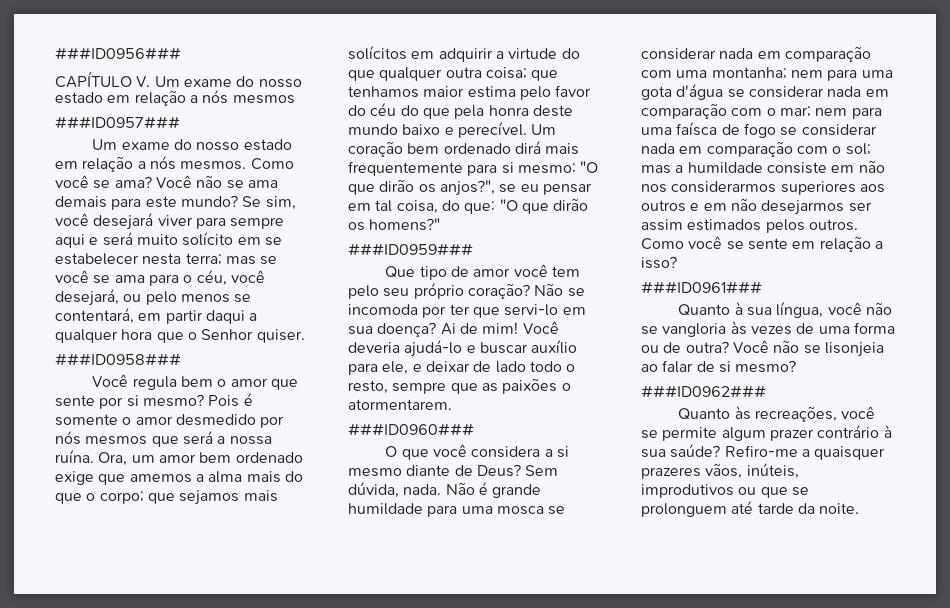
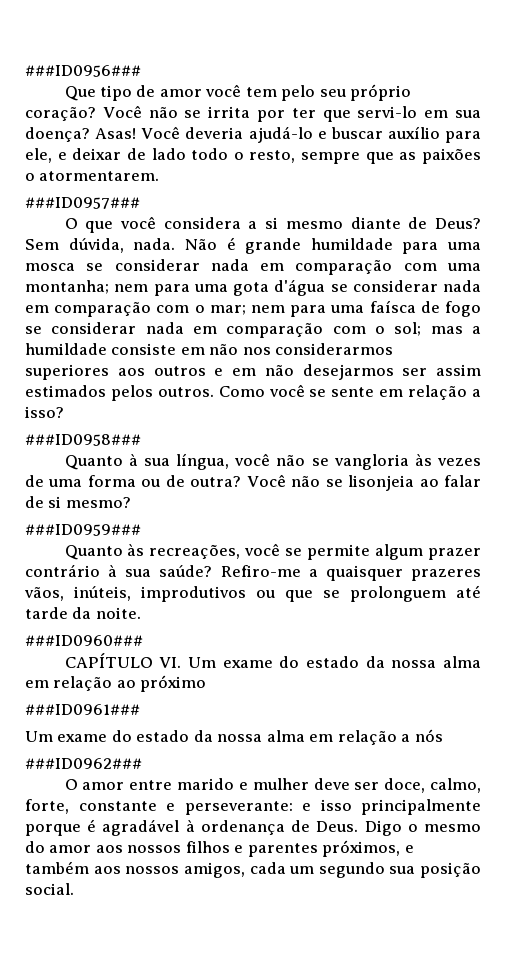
[55,71,302,88] [55,90,295,106] [55,116,180,129] [92,139,292,151] [55,156,294,172] [55,175,278,189] [55,195,296,210] [55,213,285,230] [55,232,282,248] [55,253,278,265] [55,270,265,286] [55,289,252,306] [55,308,258,324] [55,329,305,343] [55,353,181,366] [92,374,299,390] [55,393,253,409] [55,414,285,428] [55,431,272,447] [55,450,303,466] [55,471,303,485] [55,490,278,505] [348,46,580,62] [348,67,559,81] [348,85,592,100] [348,103,573,119] [348,122,557,138] [348,141,580,157] [348,161,599,176] [348,179,592,196] [348,198,589,214] [348,218,441,231] [348,243,473,256] // CAPÍTULO V. Um exame do nosso estado em relação a nós mesmos // ###ID0957### // Um exame do nosso estado em relação a nós mesmos. Como você se ama? Você não se ama demais para este mundo? Se sim, você desejará viver para sempre aqui e será muito solícito em se estabelecer nesta terra; mas se você se ama para o céu, você desejará, ou pelo menos se contentará, em partir daqui a qualquer hora que o Senhor quiser. // ###ID0958### // Você regula bem o amor que sente por si mesmo? Pois é somente o amor desmedido por nós mesmos que será a nossa ruína. Ora, um amor bem ordenado exige que amemos a alma mais do que o corpo; que sejamos mais solícitos em adquirir a virtude do que qualquer outra coisa; que tenhamos maior estima pelo favor do céu do que pela honra deste mundo baixo e perecível. Um coração bem ordenado dirá mais frequentemente para si mesmo: "O que dirão os anjos?", se eu pensar em tal coisa, do que: "O que dirão os homens?" // ###ID0959### -> (141, 71) none
[534,283,585,297] [348,304,418,315] Não se incomoda -> [102,105,251,118] Você não se irrita
[440,322,519,335] Ai de mim! -> [95,128,137,139] Asas!
[348,423,474,436] ###ID0960### -> [25,197,140,209] ###ID0957###
[641,281,762,294] ###ID0961### -> [25,434,141,446] ###ID0958###
[641,385,766,398] ###ID0962### -> [25,524,141,536] ###ID0959###
(860, 508) none -> [25,635,143,646] [64,653,481,668] [25,675,207,692] [25,704,140,715] [25,729,443,745] [25,758,142,769] [64,778,482,793] [25,799,481,815] [25,819,482,836] [25,840,414,857] [25,861,481,878] [25,883,74,895] // ###ID0960### // CAPÍTULO VI. Um exame do estado da nossa alma em relação ao próximo // ###ID0961### // Um exame do estado da nossa alma em relação a nós // ###ID0962### // O amor entre marido e mulher deve ser doce, calmo, forte, constante e perseverante: e isso principalmente porque é agradável à ordenança de Deus. Digo o mesmo do amor aos nossos filhos e parentes próximos, e também aos nossos amigos, cada um segundo sua posição social.

